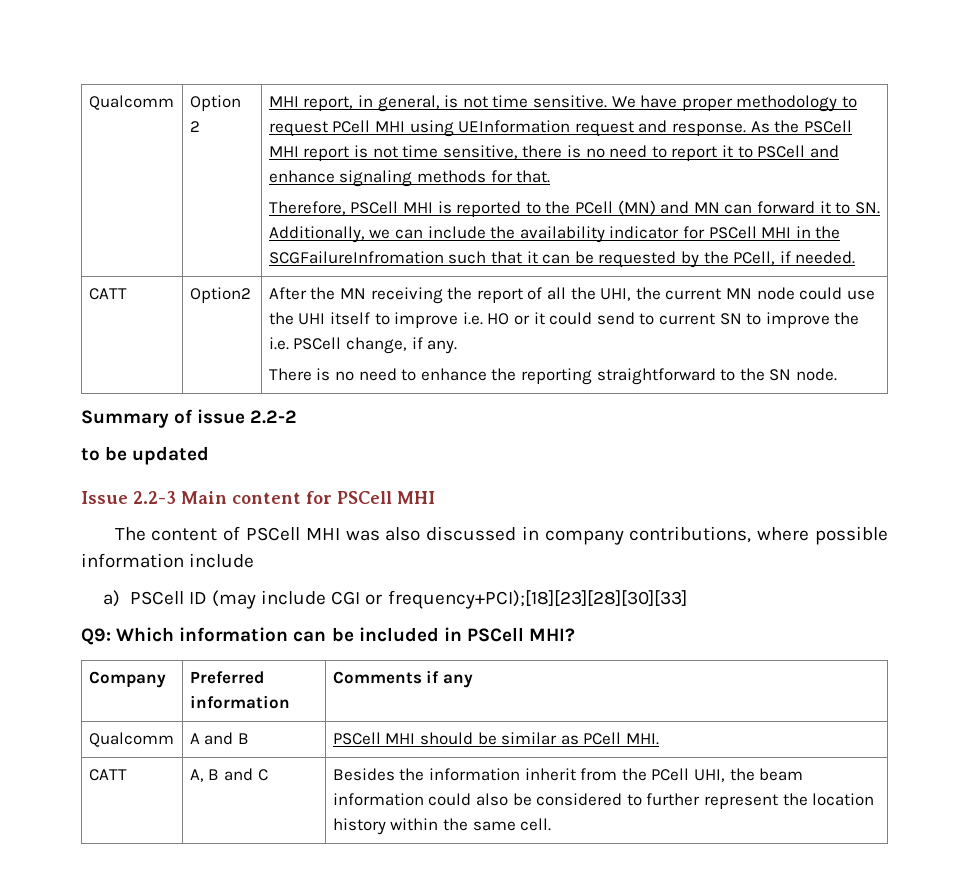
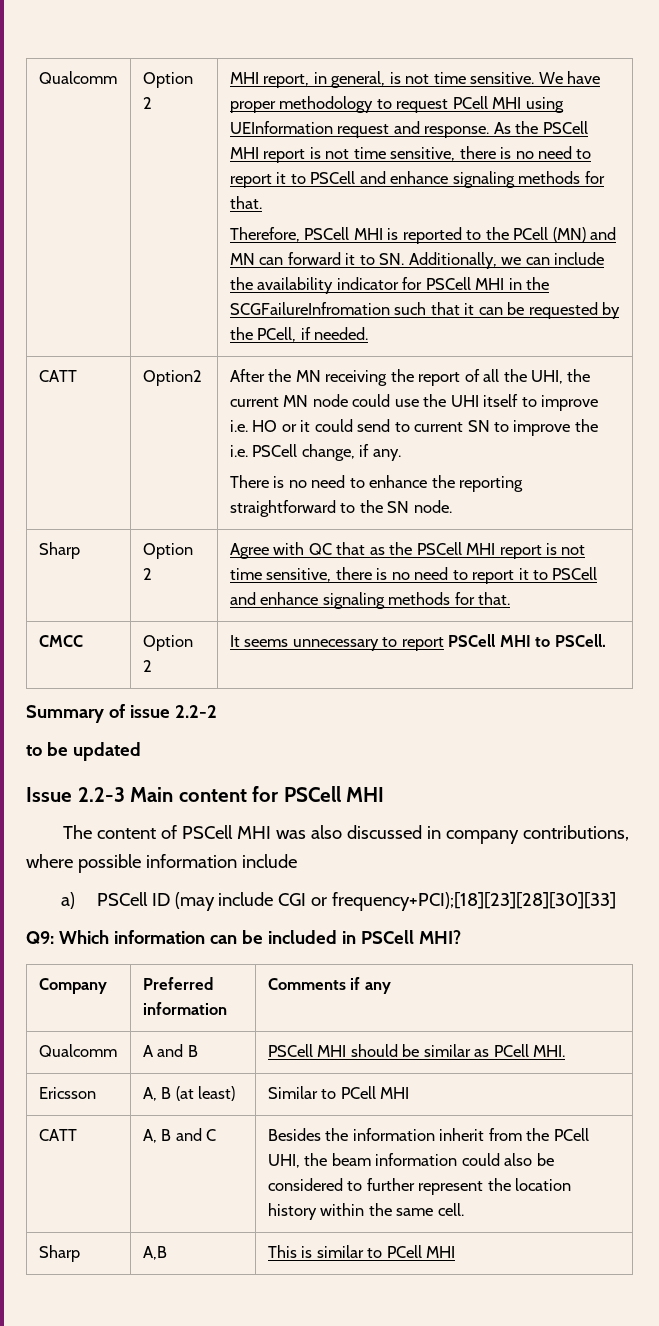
(837, 374) none -> [38,542,80,559] [142,543,193,559] [142,568,152,580] [229,542,586,559] [229,567,598,584] [229,592,511,609] [38,635,83,647] [142,635,193,651] [142,660,152,672] [229,634,606,651] // Sharp | Option 2 | Agree with QC that as the PSCell MHI report is not time sensitive, there is no need to report it to PSCell and enhance signaling methods for that. // CMCC | Option 2 | It seems unnecessary to report PSCell MHI to PSCell.
(659, 739) none -> [38,1087,96,1099] [142,1086,236,1101] [267,1086,410,1099] // Ericsson | A, B (at least) | Similar to PCell MHI
(552, 824) none -> [38,1245,80,1262] [142,1246,167,1260] [267,1245,456,1258] // Sharp | A,B | This is similar to PCell MHI

